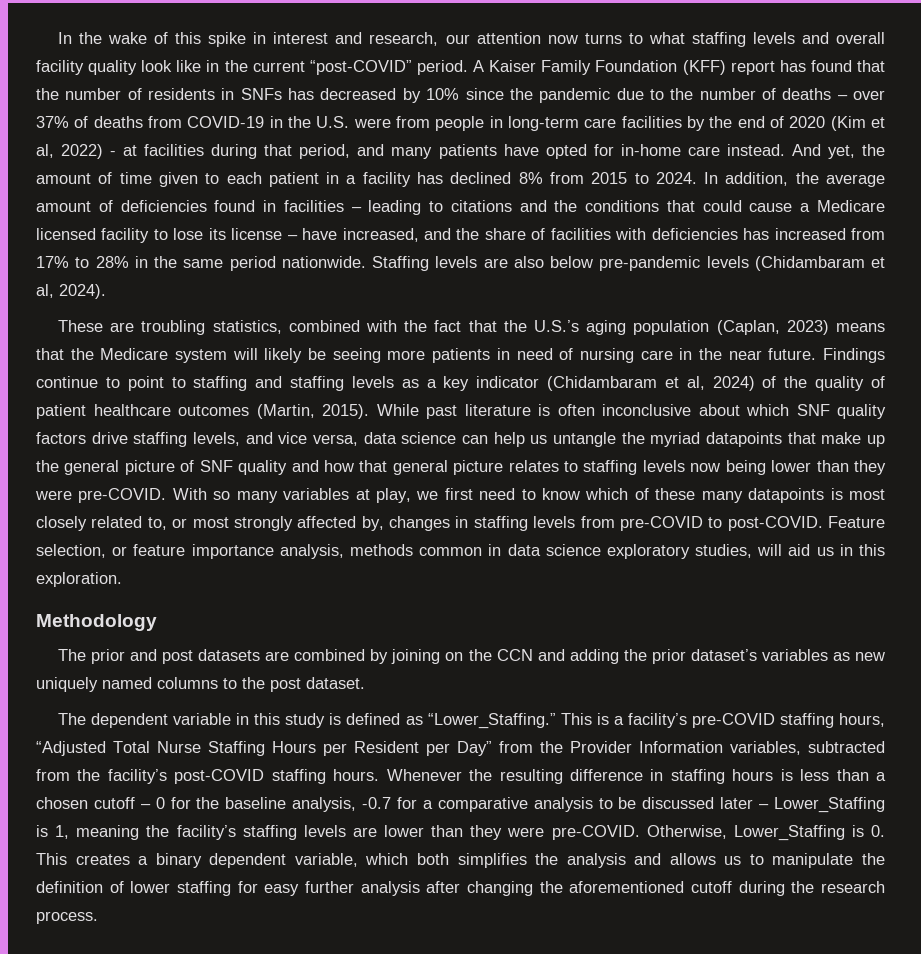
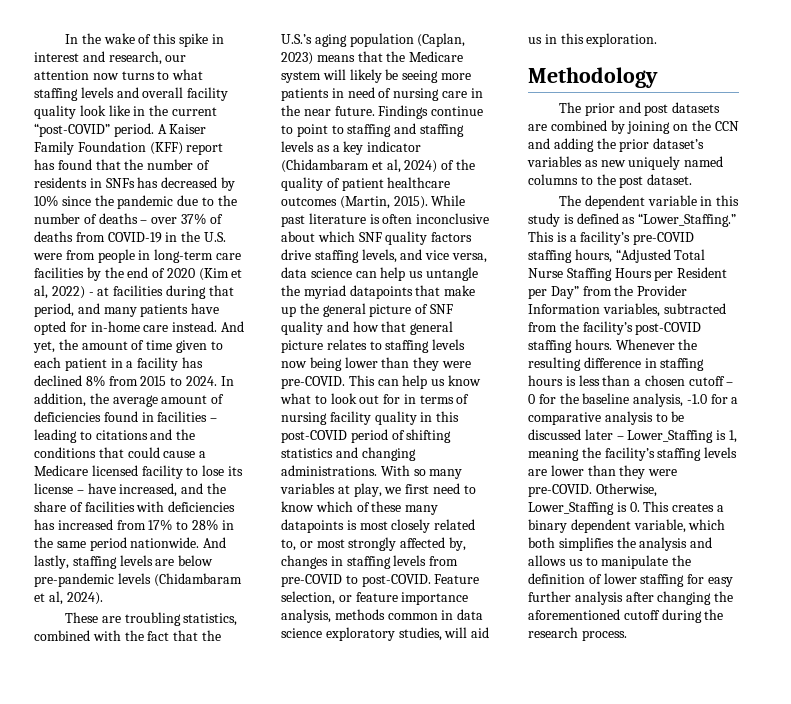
[372,256,544,271] Staffing levels are also -> [203,537,227,548] [34,555,175,569] And lastly, staffing levels are
(167, 495) none -> [348,375,481,389] [280,393,470,404] [281,411,460,425] [281,429,452,443] [281,447,416,461] [281,465,377,476] This can help us know what to look out for in terms of nursing facility quality in this post-COVID period of shifting statistics and changing administrations.
[362,797,392,809] -0.7 -> [686,394,707,404] -1.0

